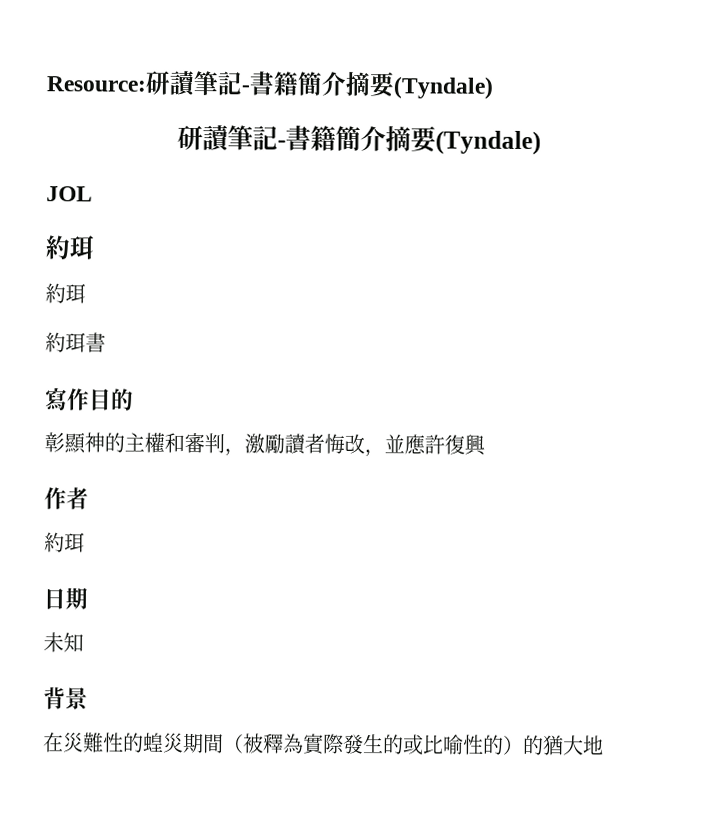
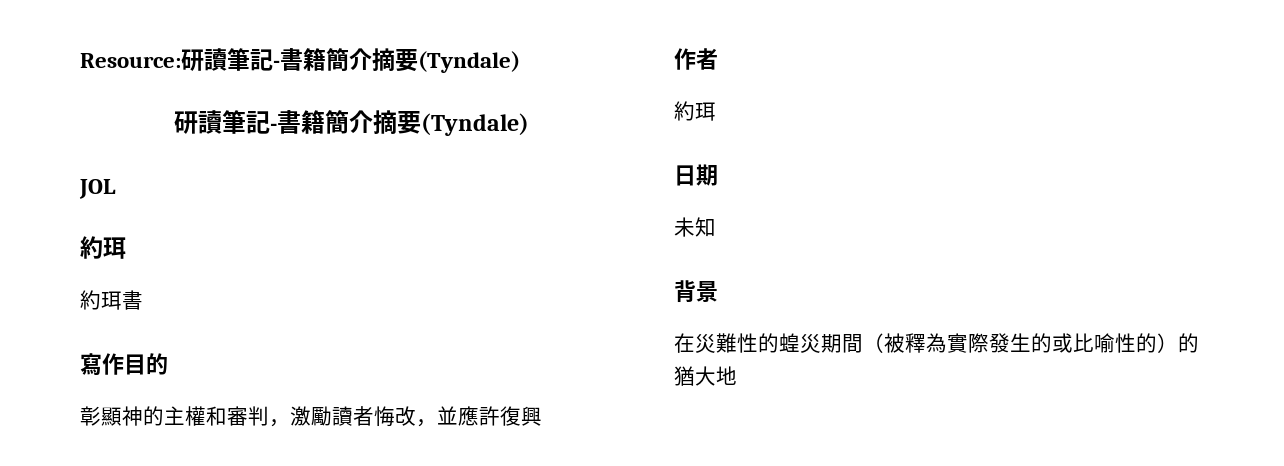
[45,332,86,353] // 約珥 -> (122, 300) none

